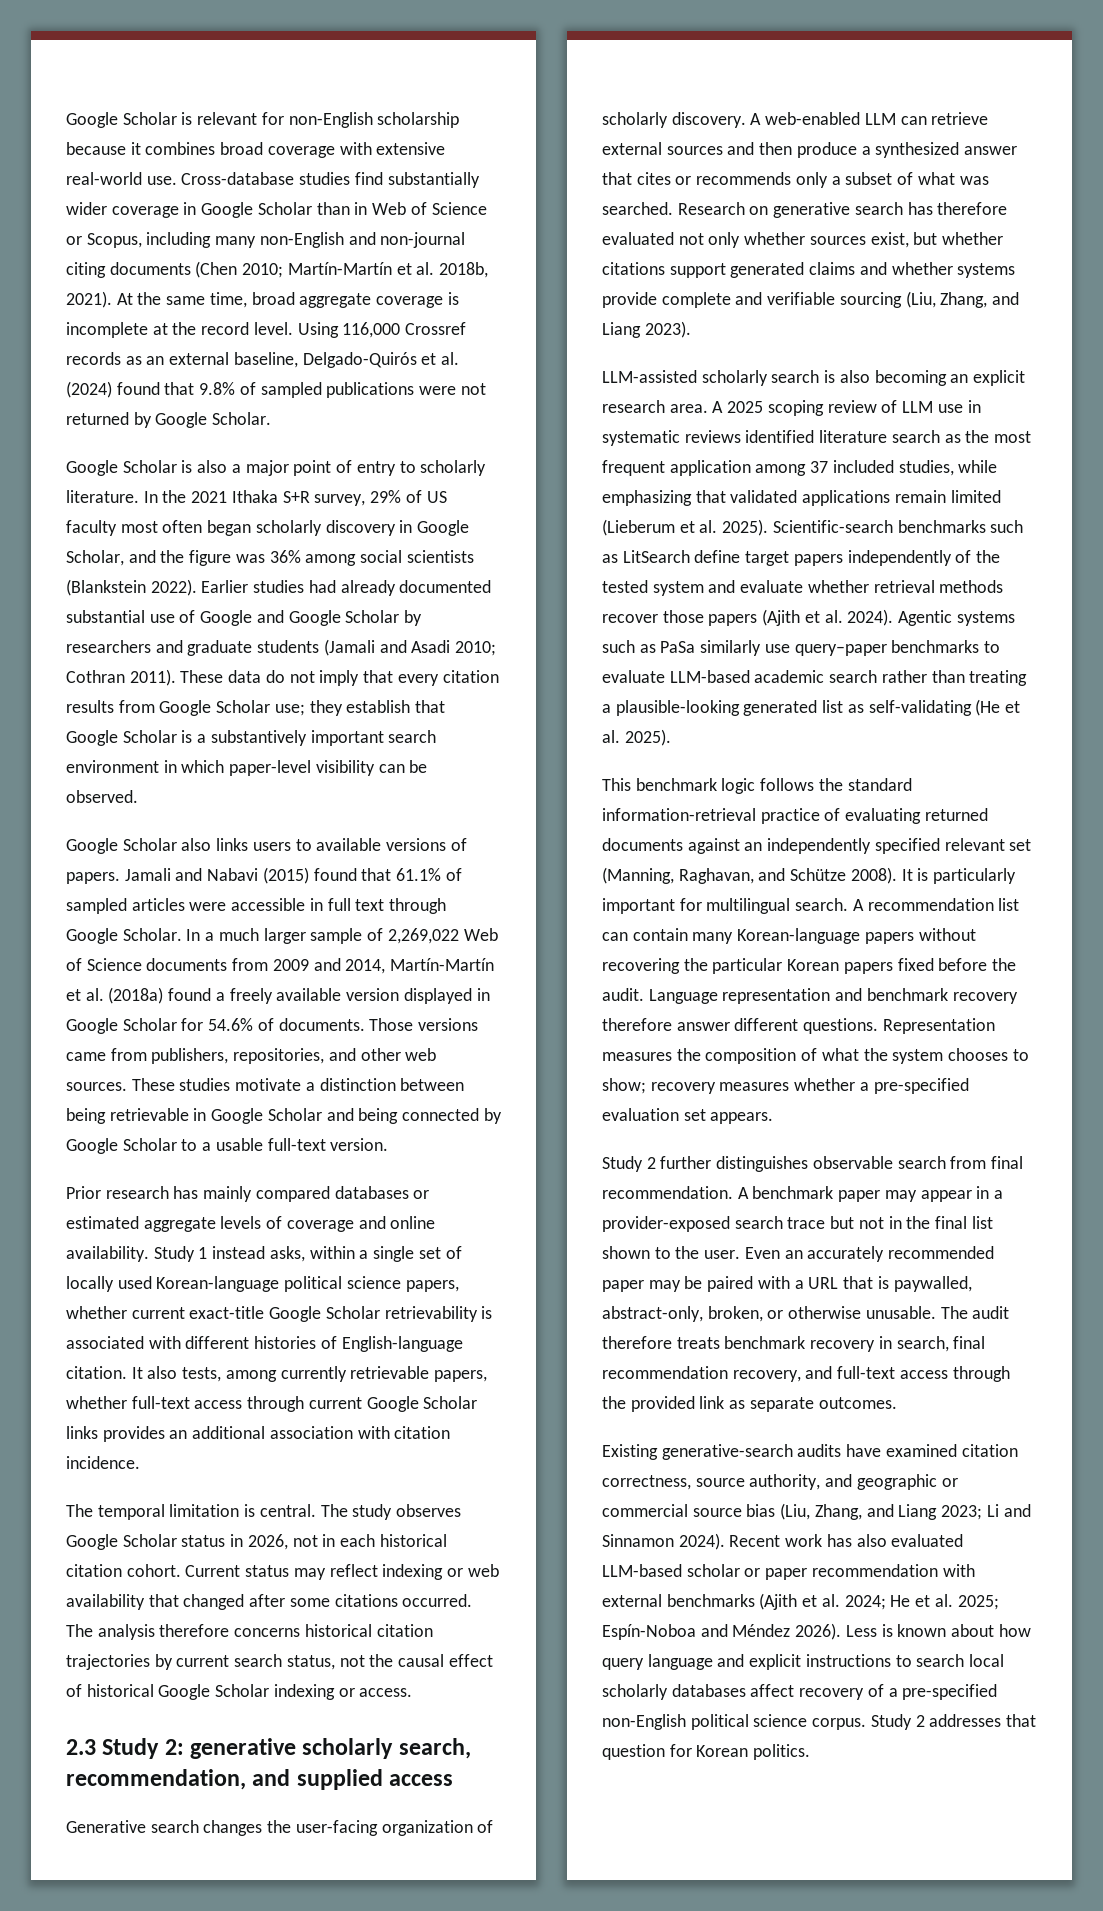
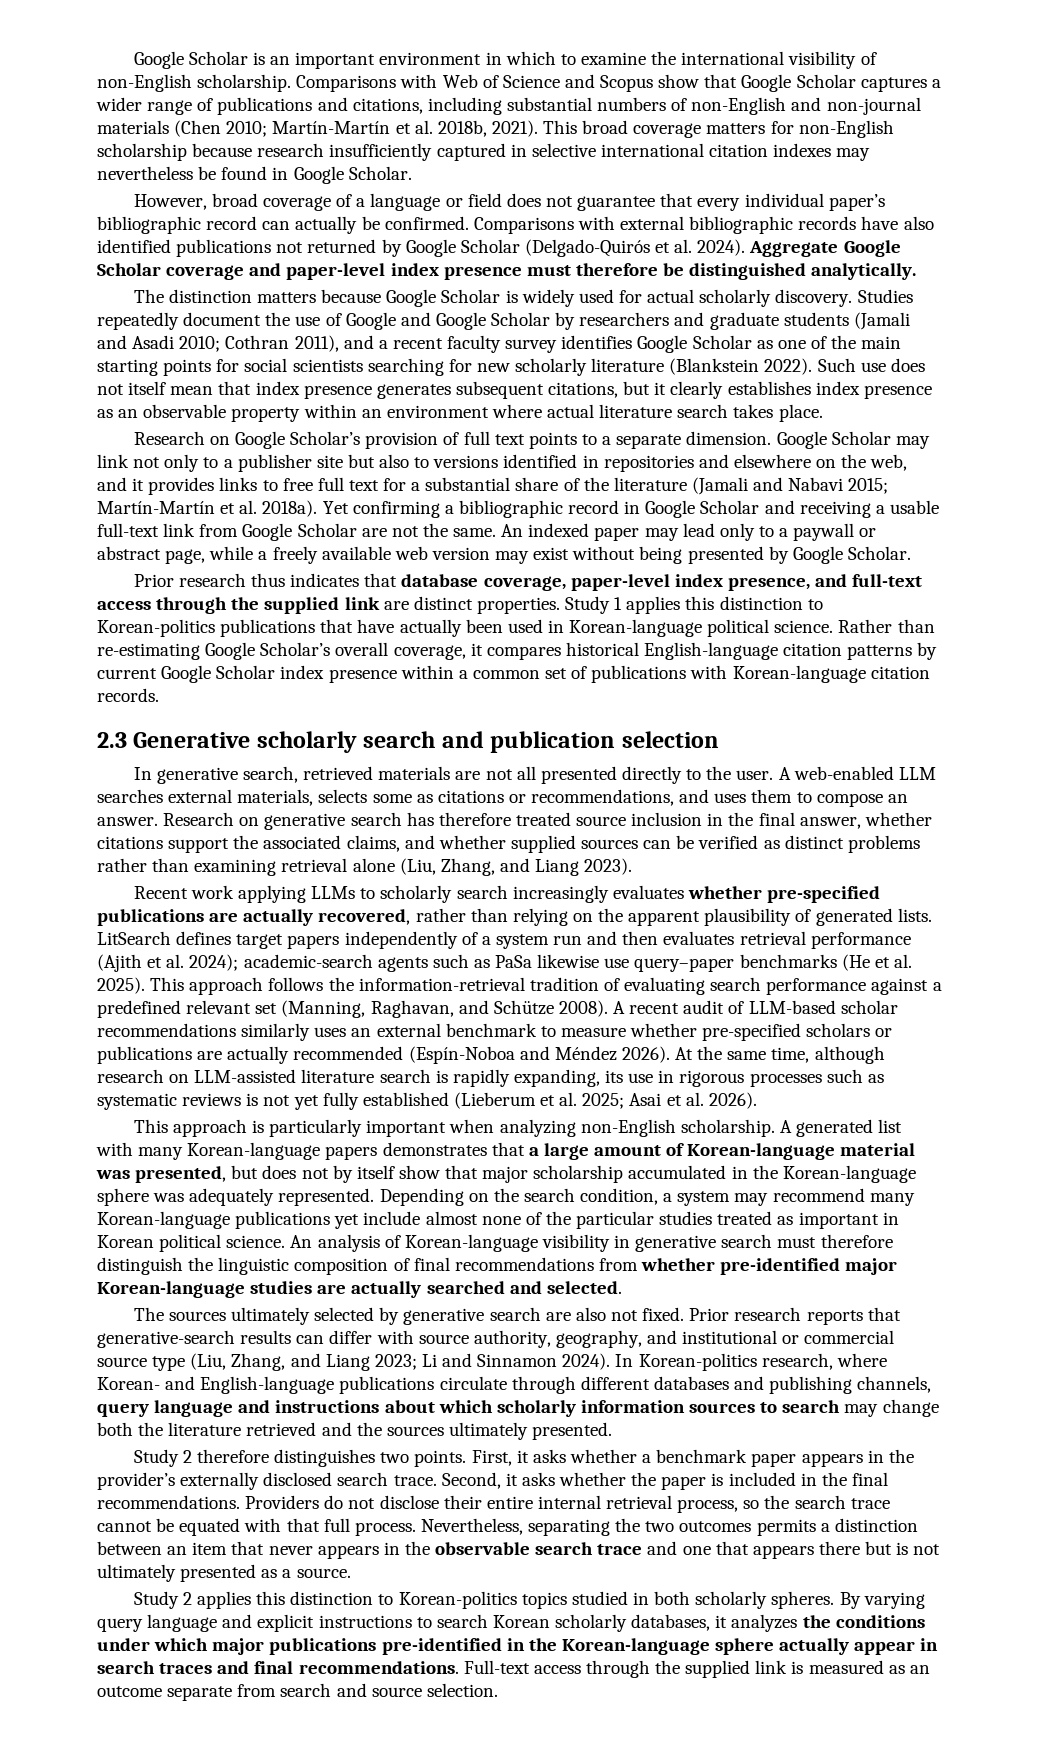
[66,112,460,128] [66,142,446,158] [66,172,480,188] [66,202,487,218] [66,232,257,248] Google Scholar is relevant for non-English scholarship because it combines broad coverage with extensive real-world use. Cross-database studies find substantially wider coverage in Google Scholar than in Web of Science or Scopus, including many -> [133,51,877,69] [97,74,941,92] [96,97,688,115] Google Scholar is an important environment in which to examine the international visibility of non-English scholarship. Comparisons with Web of Science and Scopus show that Google Scholar captures a wider range of publications and citations, including substantial numbers of
[66,262,191,278] citing documents -> [97,120,169,134] materials
[116,292,459,308] [66,322,467,338] [66,352,460,368] [66,381,486,398] [66,412,272,428] [66,460,487,476] [66,490,447,506] [66,520,470,536] [66,550,474,566] [66,579,492,596] [66,610,145,623] At the same time, broad aggregate coverage is incomplete at the record level. Using 116,000 Crossref records as an external baseline, Delgado-Quirós et al. (2024) found that 9.8% of sampled publications were not returned by Google Scholar. // Google Scholar is also a major point of entry to scholarly literature. In the 2021 Ithaka S+R survey, 29% of US faculty most often began scholarly discovery in Google Scholar, and the figure was 36% among social scientists (Blankstein 2022). Earlier studies had already documented substantial -> [543,120,894,138] [97,143,871,161] [97,166,412,184] [133,193,885,211] [97,216,934,234] [97,239,901,257] [97,263,917,280] [133,289,913,307] [97,312,291,330] This broad coverage matters for non-English scholarship because research insufficiently captured in selective international citation indexes may nevertheless be found in Google Scholar. // However, broad coverage of a language or field does not guarantee that every individual paper’s bibliographic record can actually be confirmed. Comparisons with external bibliographic records have also identified publications not returned by Google Scholar (Delgado-Quirós et al. 2024). Aggregate Google Scholar coverage and paper-level index presence must therefore be distinguished analytically. // The distinction matters because Google Scholar is widely used for actual scholarly discovery. Studies repeatedly document the
[129,669,499,686] [66,700,446,716] [66,730,437,746] [66,760,428,776] [66,790,138,803] [66,838,467,854] [66,867,462,884] [66,898,447,914] [66,928,498,944] [66,958,495,974] [66,987,490,1004] [66,1018,479,1034] [66,1048,437,1064] [66,1078,465,1091] [66,1108,502,1124] [66,1138,389,1154] [66,1186,430,1202] [66,1216,436,1232] [66,1246,462,1262] [66,1276,459,1292] [66,1306,493,1322] [66,1336,463,1352] [66,1366,488,1382] [66,1396,478,1412] [66,1426,451,1442] [66,1456,140,1469] [66,1504,462,1520] [66,1534,447,1550] [66,1564,499,1580] [66,1594,473,1610] [66,1624,433,1640] [66,1654,493,1670] [66,1684,413,1700] [66,1738,471,1759] [66,1769,454,1790] [66,1820,494,1836] [602,112,989,128] [602,142,1018,158] [602,172,989,188] [602,202,673,215] 2011). These data do not imply that every citation results from Google Scholar use; they establish that Google Scholar is a substantively important search environment in which paper-level visibility can be observed. // Google Scholar also links users to available versions of papers. Jamali and Nabavi (2015) found that 61.1% of sampled articles were accessible in full text through Google Scholar. In a much larger sample of 2,269,022 Web of Science documents from 2009 and 2014, Martín-Martín et al. (2018a) found a freely available version displayed in Google Scholar for 54.6% of documents. Those versions came from publishers, repositories, and other web sources. These studies motivate a distinction between being retrievable in Google Scholar and being connected by Google Scholar to a usable full-text version. // Prior research has mainly compared databases or estimated aggregate levels of coverage and online availability. Study 1 instead asks, within a single set of locally used Korean-language political science papers, whether current exact-title Google Scholar retrievability is associated with different histories of English-language citation. It also tests, among currently retrievable papers, whether full-text access through current Google Scholar links provides an additional association with citation incidence. // The temporal limitation is central. The study observes Google Scholar status in 2026, not in each historical citation cohort. Current status may reflect indexing or web availability that changed after some citations occurred. The analysis therefore concerns historical citation trajectories by current search status, not the causal effect of historical Google Scholar indexing or access. // 2.3 Study 2: generative scholarly search, recommendation, and supplied access // Generative search changes the user-facing organization of scholarly discovery. A web-enabled LLM can retrieve external sources and then produce a synthesized answer that cites or recommends only a subset of what was searched. -> [294,335,902,353] [97,358,925,376] [97,381,932,399] [97,404,823,422] [133,431,930,449] [97,454,908,472] [97,477,889,495] [97,500,939,518] [97,523,877,541] [97,546,911,564] [133,573,923,591] [97,596,823,614] [97,619,935,637] [97,642,938,660] [97,665,930,683] [97,688,159,702] [97,731,719,753] [133,766,936,784] [97,789,908,807] [97,817,158,826] 2011), and a recent faculty survey identifies Google Scholar as one of the main starting points for social scientists searching for new scholarly literature (Blankstein 2022). Such use does not itself mean that index presence generates subsequent citations, but it clearly establishes index presence as an observable property within an environment where actual literature search takes place. // Research on Google Scholar’s provision of full text points to a separate dimension. Google Scholar may link not only to a publisher site but also to versions identified in repositories and elsewhere on the web, and it provides links to free full text for a substantial share of the literature (Jamali and Nabavi 2015; Martín-Martín et al. 2018a). Yet confirming a bibliographic record in Google Scholar and receiving a usable full-text link from Google Scholar are not the same. An indexed paper may lead only to a paywall or abstract page, while a freely available web version may exist without being presented by Google Scholar. // Prior research thus indicates that database coverage, paper-level index presence, and full-text access through the supplied link are distinct properties. Study 1 applies this distinction to Korean-politics publications that have actually been used in Korean-language political science. Rather than re-estimating Google Scholar’s overall coverage, it compares historical English-language citation patterns by current Google Scholar index presence within a common set of publications with Korean-language citation records. // 2.3 Generative scholarly search and publication selection // In generative search, retrieved materials are not all presented directly to the user. A web-enabled LLM searches external materials, selects some as citations or recommendations, and uses them to compose an answer.
[602,232,1004,248] [602,262,1016,278] [602,292,902,308] evaluated not only whether sources exist, but whether citations support generated claims and whether systems provide complete and verifiable sourcing -> [515,812,932,829] [97,835,920,853] [97,858,395,876] treated source inclusion in the final answer, whether citations support the associated claims, and whether supplied sources can be verified as distinct problems rather than examining retrieval alone
[602,370,1026,386] [602,400,981,416] [602,430,1032,446] [602,460,998,476] [602,490,1001,506] [602,519,1024,536] [602,550,1001,566] [602,580,1004,596] [602,609,1015,626] LLM-assisted scholarly search is also becoming an explicit research area. A 2025 scoping review of LLM use in systematic reviews identified literature search as the most frequent application among 37 included studies, while emphasizing that validated applications remain limited (Lieberum et al. 2025). Scientific-search benchmarks such as LitSearch define target papers independently of the tested system and evaluate whether retrieval methods recover those papers (Ajith et al. 2024). Agentic systems -> [133,885,881,903] [97,908,932,926] [97,931,911,949] [97,954,428,972] Recent work applying LLMs to scholarly search increasingly evaluates whether pre-specified publications are actually recovered, rather than relying on the apparent plausibility of generated lists. LitSearch defines target papers independently of a system run and then evaluates retrieval performance (Ajith et al. 2024); academic-search agents
[700,640,762,656] similarly -> [537,954,600,968] likewise
[984,641,1001,653] [602,670,1028,686] [602,699,1021,716] [602,729,671,746] [602,778,912,794] [602,808,988,824] [602,838,940,854] to evaluate LLM-based academic search rather than treating a plausible-looking generated list as self-validating (He et al. 2025). // This benchmark logic follows the standard information-retrieval practice of evaluating returned documents against an independently specified -> [841,954,912,971] [97,977,942,995] [97,1000,181,1018] (He et al. 2025). This approach follows the information-retrieval tradition of evaluating search performance against a predefined
[901,868,1017,884] [602,898,1020,914] [602,928,976,944] [602,958,1017,974] [602,988,1018,1004] [602,1018,995,1034] [602,1048,1029,1064] [602,1078,969,1094] [602,1108,774,1124] [602,1156,1024,1172] [602,1186,1004,1202] [602,1216,993,1232] [602,1246,995,1262] [602,1276,972,1292] [602,1306,1010,1322] [602,1336,986,1352] [602,1366,1010,1382] [602,1396,897,1412] [602,1444,1018,1460] [602,1474,937,1490] It is particularly important for multilingual search. A recommendation list can contain many Korean-language papers without recovering the particular Korean papers fixed before the audit. Language representation and benchmark recovery therefore answer different questions. Representation measures the composition of what the system chooses to show; recovery measures whether a pre-specified evaluation set appears. // Study 2 further distinguishes observable search from final recommendation. A benchmark paper may appear in a provider-exposed search trace but not in the final list shown to the user. Even an accurately recommended paper may be paired with a URL that is paywalled, abstract-only, broken, or otherwise unusable. The audit therefore treats benchmark recovery in search, final recommendation recovery, and full-text access through the provided link as separate outcomes. // Existing generative-search audits have examined citation correctness, source authority, and geographic -> [613,1000,898,1014] [97,1023,893,1041] [97,1046,885,1064] [97,1069,884,1087] [97,1092,757,1110] [133,1119,903,1137] [96,1142,916,1160] [96,1165,916,1183] [97,1188,915,1206] [97,1211,899,1229] [97,1234,893,1252] [97,1257,898,1275] [97,1281,622,1298] [133,1307,901,1325] [97,1330,778,1348] A recent audit of LLM-based scholar recommendations similarly uses an external benchmark to measure whether pre-specified scholars or publications are actually recommended (Espín-Noboa and Méndez 2026). At the same time, although research on LLM-assisted literature search is rapidly expanding, its use in rigorous processes such as systematic reviews is not yet fully established (Lieberum et al. 2025; Asai et al. 2026). // This approach is particularly important when analyzing non-English scholarship. A generated list with many Korean-language papers demonstrates that a large amount of Korean-language material was presented, but does not by itself show that major scholarship accumulated in the Korean-language sphere was adequately represented. Depending on the search condition, a system may recommend many Korean-language publications yet include almost none of the particular studies treated as important in Korean political science. An analysis of Korean-language visibility in generative search must therefore distinguish the linguistic composition of final recommendations from whether pre-identified major Korean-language studies are actually searched and selected. // The sources ultimately selected by generative search are also not fixed. Prior research reports that generative-search results can differ with source authority, geography, and institutional
[746,1504,776,1517] bias -> [152,1356,186,1371] type
[729,1534,964,1547] [602,1564,975,1580] [602,1593,999,1610] [602,1623,1031,1640] Recent work has also evaluated LLM-based scholar or paper recommendation with external benchmarks (Ajith et al. 2024; He et al. 2025; Espín-Noboa and Méndez 2026). Less is known about how -> [615,1353,887,1371] [97,1376,932,1394] [97,1399,939,1417] [97,1422,613,1440] [133,1449,914,1467] [97,1472,888,1490] [97,1495,890,1513] [97,1518,918,1536] [97,1541,941,1559] [97,1564,351,1582] [133,1591,925,1609] In Korean-politics research, where Korean- and English-language publications circulate through different databases and publishing channels, query language and instructions about which scholarly information sources to search may change both the literature retrieved and the sources ultimately presented. // Study 2 therefore distinguishes two points. First, it asks whether a benchmark paper appears in the provider’s externally disclosed search trace. Second, it asks whether the paper is included in the final recommendations. Providers do not disclose their entire internal retrieval process, so the search trace cannot be equated with that full process. Nevertheless, separating the two outcomes permits a distinction between an item that never appears in the observable search trace and one that appears there but is not ultimately presented as a source. // Study 2 applies this distinction to Korean-politics topics studied in both scholarly spheres. By varying
[969,1654,1005,1667] [602,1684,998,1700] [602,1714,1037,1730] [602,1744,811,1760] local scholarly databases affect recovery of a pre-specified non-English political science corpus. Study 2 addresses that question for Korean politics. -> [492,1614,925,1632] [97,1638,939,1655] [97,1660,930,1678] [97,1683,498,1701] Korean scholarly databases, it analyzes the conditions under which major publications pre-identified in the Korean-language sphere actually appear in search traces and final recommendations. Full-text access through the supplied link is measured as an outcome separate from search and source selection.

